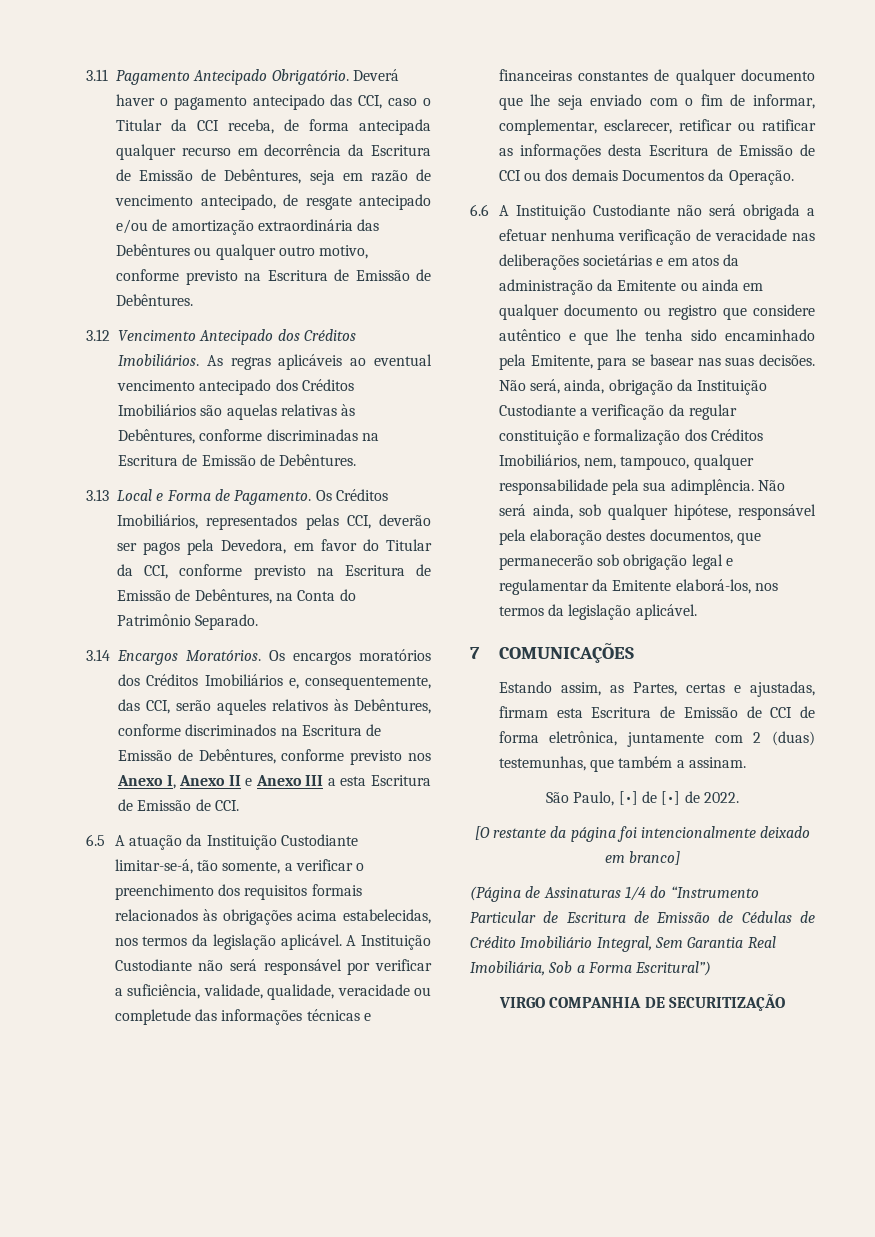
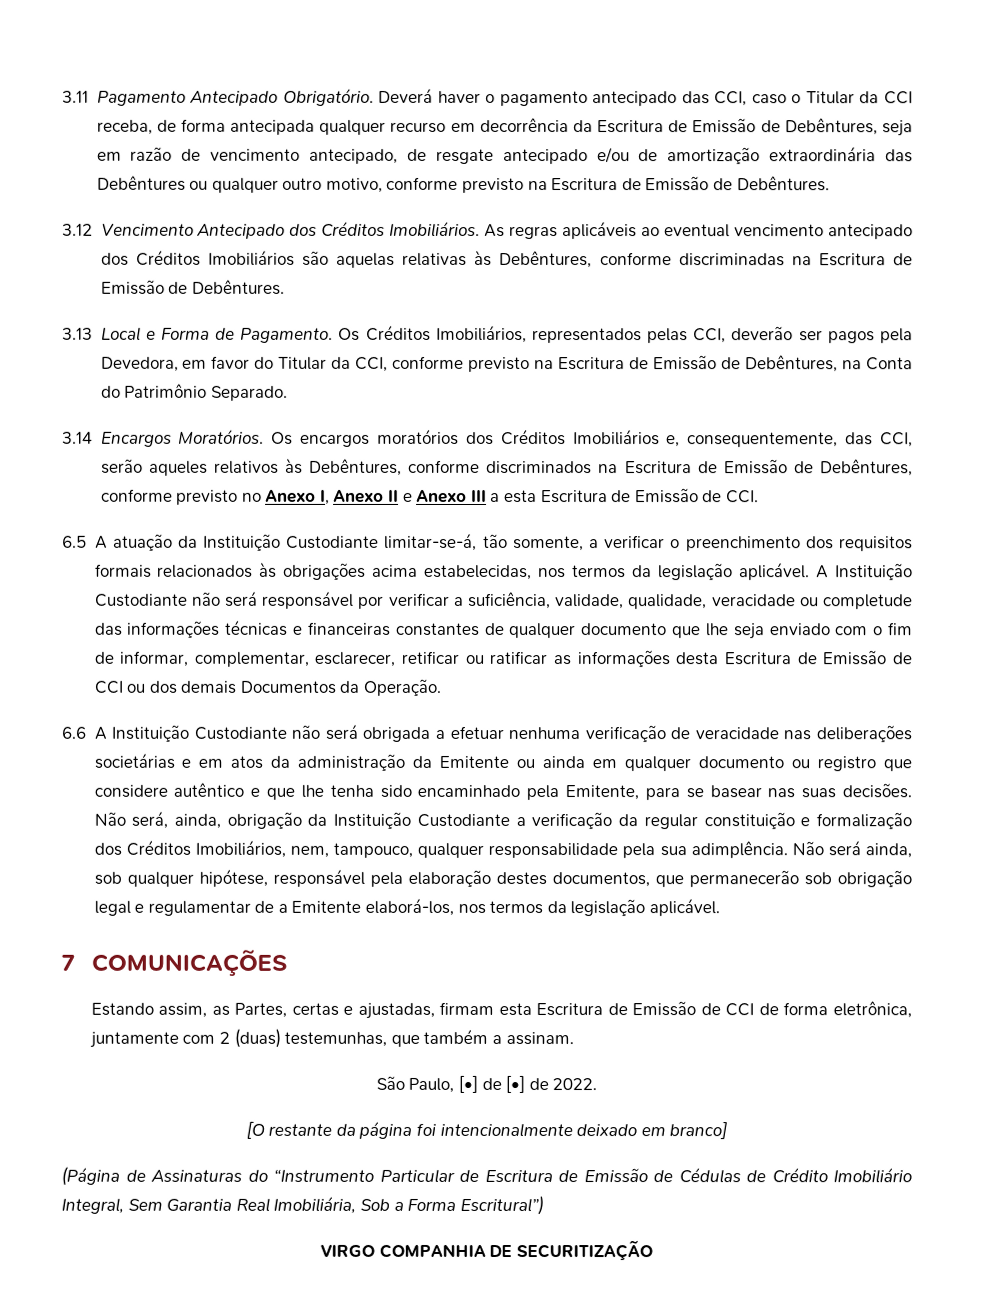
[408,753,432,761] nos -> [241,492,262,502] no
[592,579,609,591] da -> [254,900,288,913] de a
[624,886,646,901] 1/4 -> (242, 1175) none

